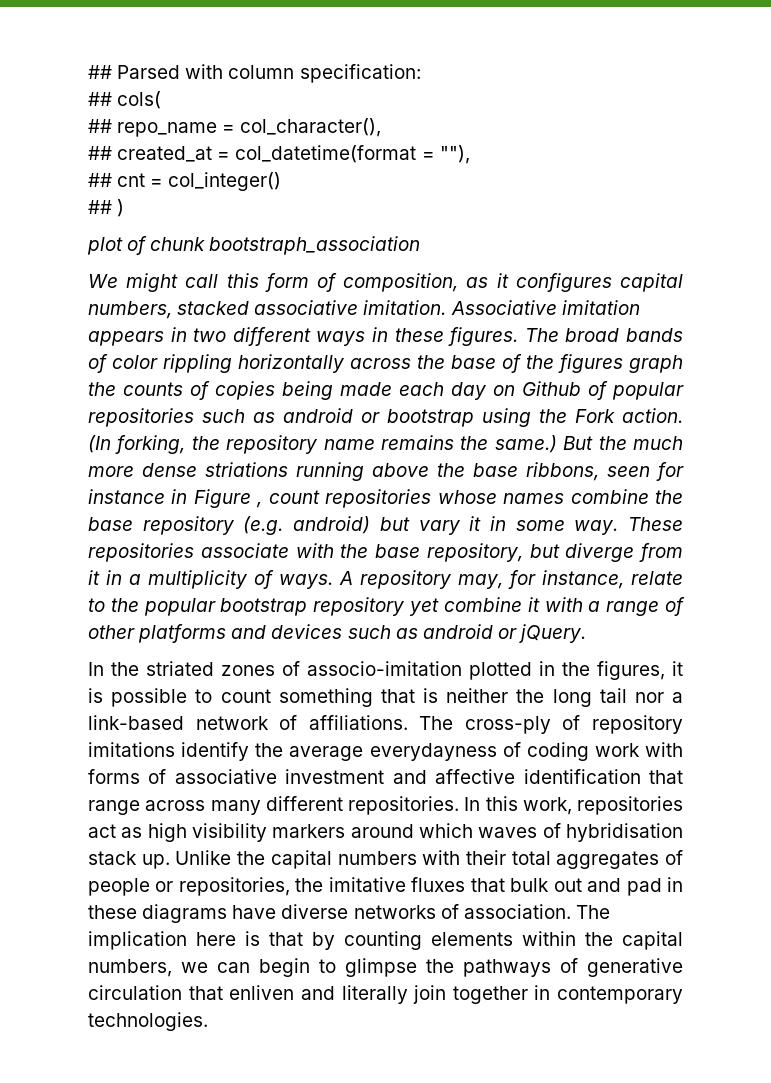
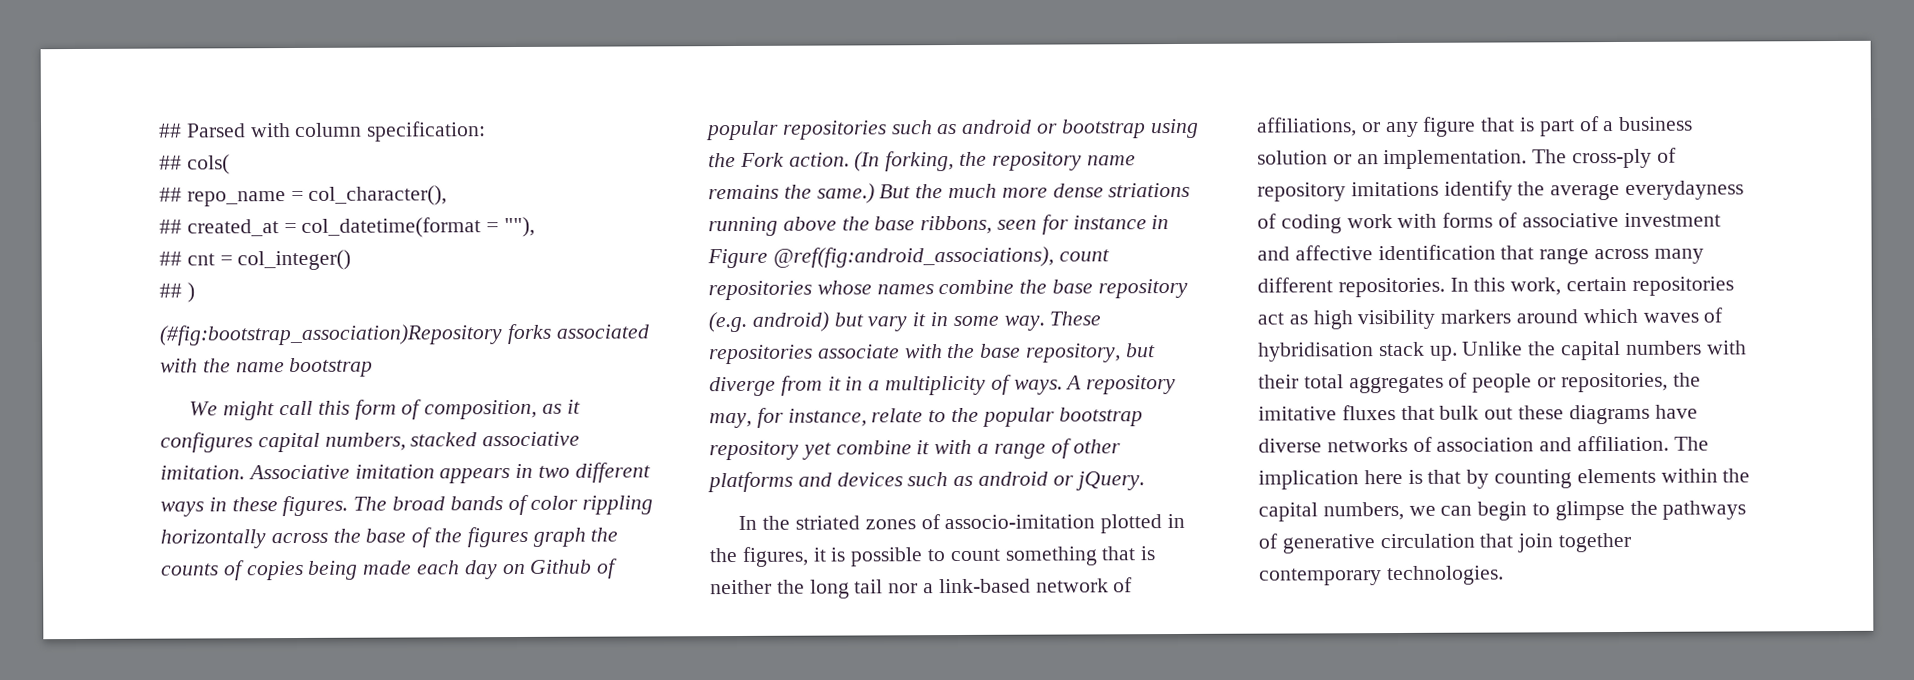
[87,236,421,255] plot of chunk bootstraph_association -> [159,323,649,346] [160,357,374,378] (#fig:bootstrap_association)Repository forks associated with the name bootstrap
[256,502,263,508] , -> [772,246,1054,268] @ref(fig:android_associations),
[308,715,408,730] affiliations. -> [1256,116,1694,138] [1257,149,1528,170] affiliations, or any figure that is part of a business solution or an implementation.
(572, 806) none -> [1566,276,1628,292] certain
[587,877,683,896] and pad in -> (1514, 413) none
[463,904,571,919] association. -> [1436,435,1670,452] association and affiliation.
[229,985,408,1004] enliven and literally -> (1514, 540) none
[534,985,551,1000] in -> (1632, 542) none

